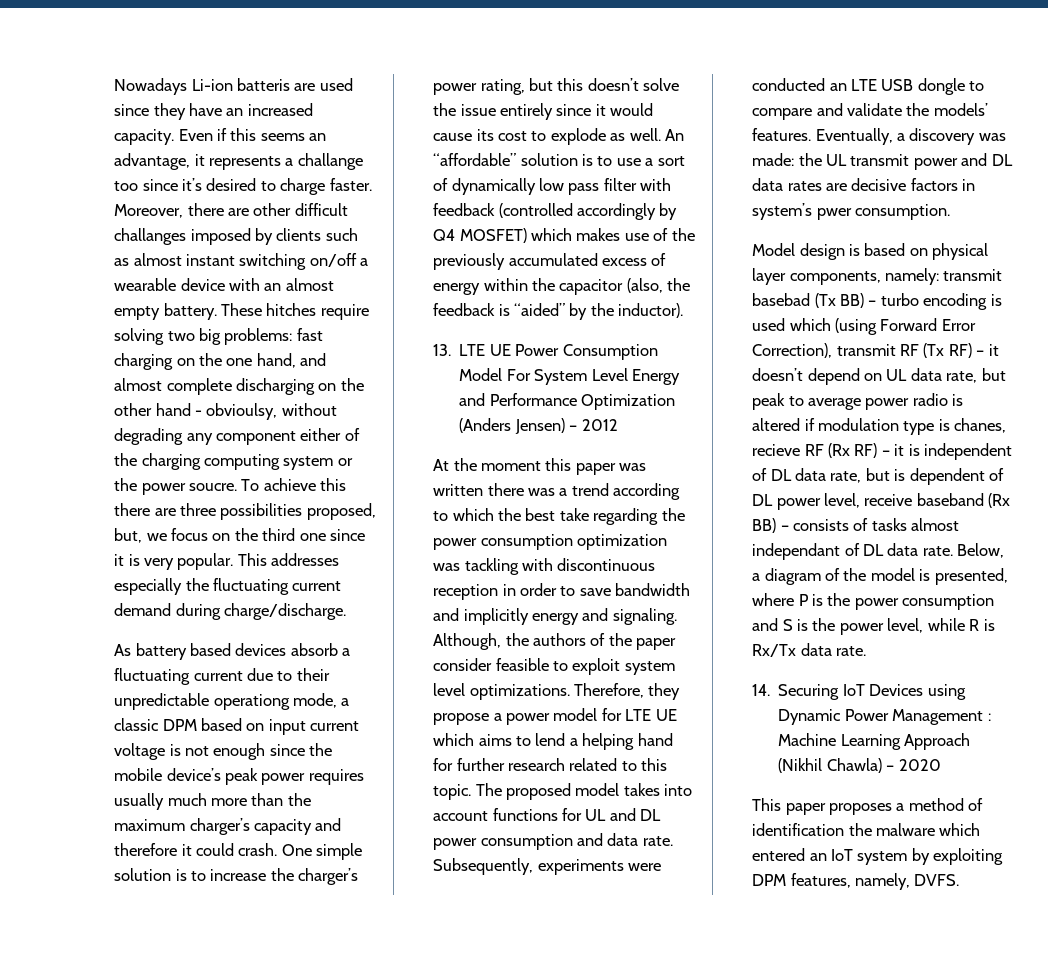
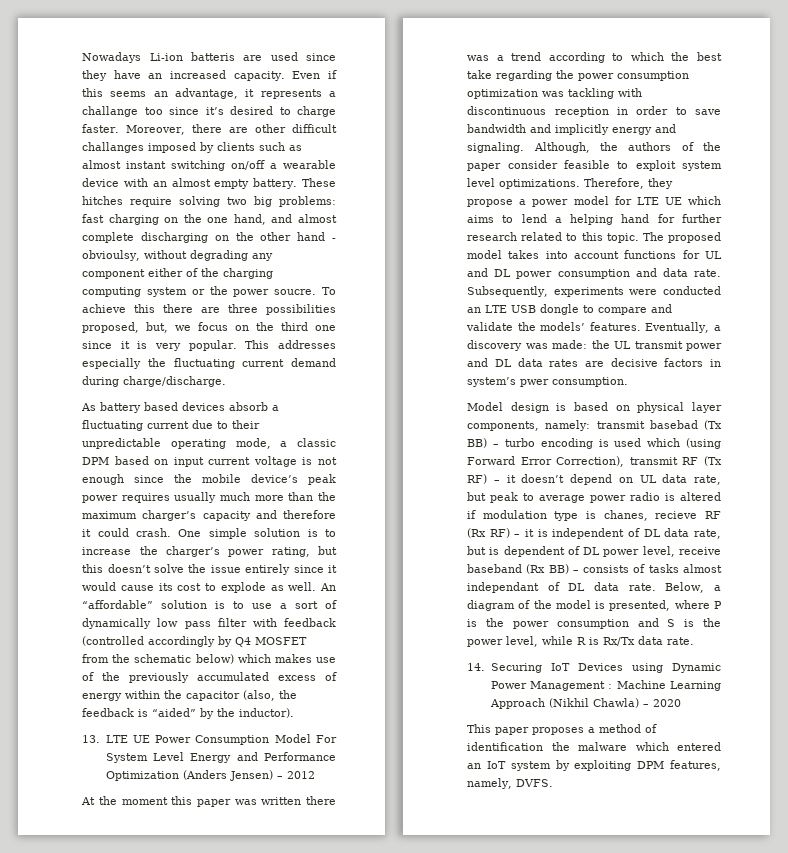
[213,694,290,710] operationg -> [170,439,226,449] operating
[459,228,527,243] MOSFET) -> [255,637,308,645] [82,654,234,664] MOSFET from the schematic below)

